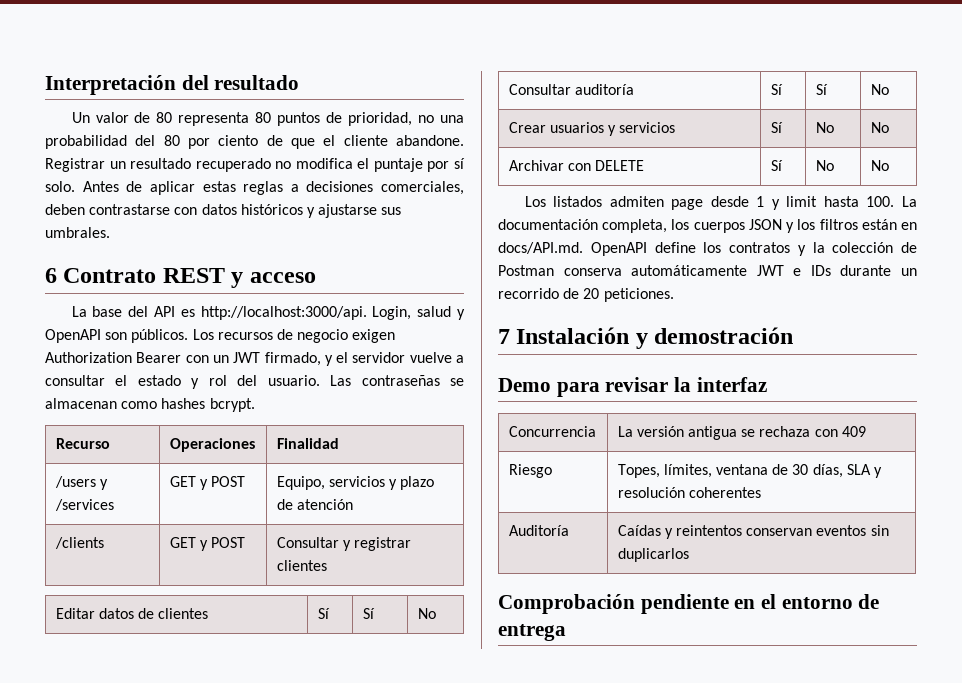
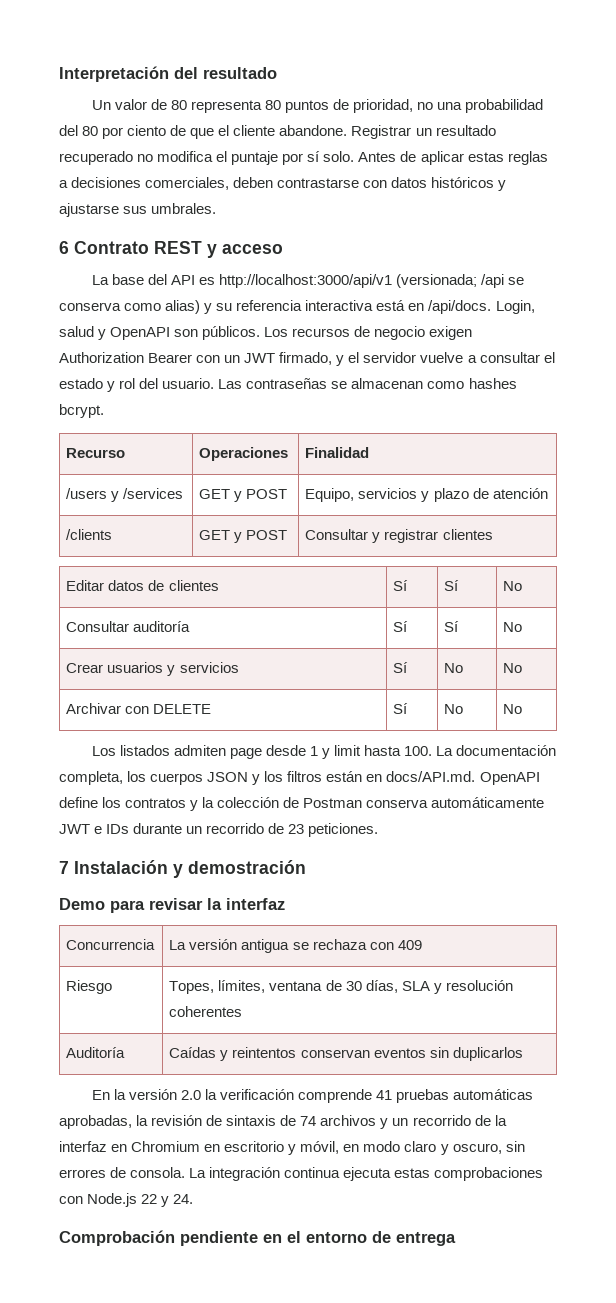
[200,306,367,320] http://localhost:3000/api. -> [219,274,525,288] [59,300,492,314] http://localhost:3000/api/v1 (versionada; /api se conserva como alias) y su referencia interactiva está en /api/docs.
[583,288,600,299] 20 -> [288,824,305,834] 23
(689, 555) none -> [91,1089,534,1103] [59,1115,507,1129] [59,1141,525,1155] [59,1167,544,1181] [59,1193,194,1207] // En la versión 2.0 la verificación comprende 41 pruebas automáticas aprobadas, la revisión de sintaxis de 74 archivos y un recorrido de la interfaz en Chromium en escritorio y móvil, en modo claro y oscuro, sin errores de consola. La integración continua ejecuta estas comprobaciones con Node.js 22 y 24.

